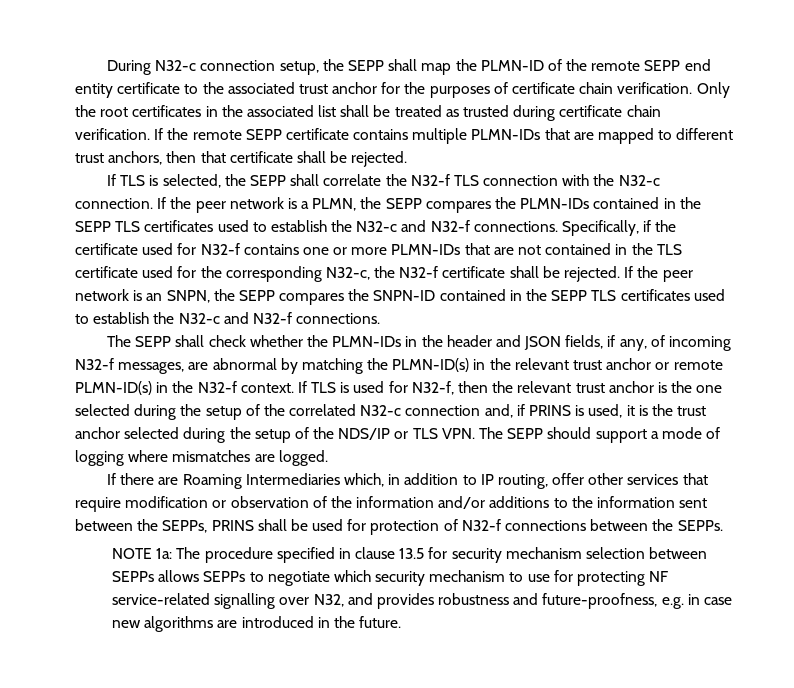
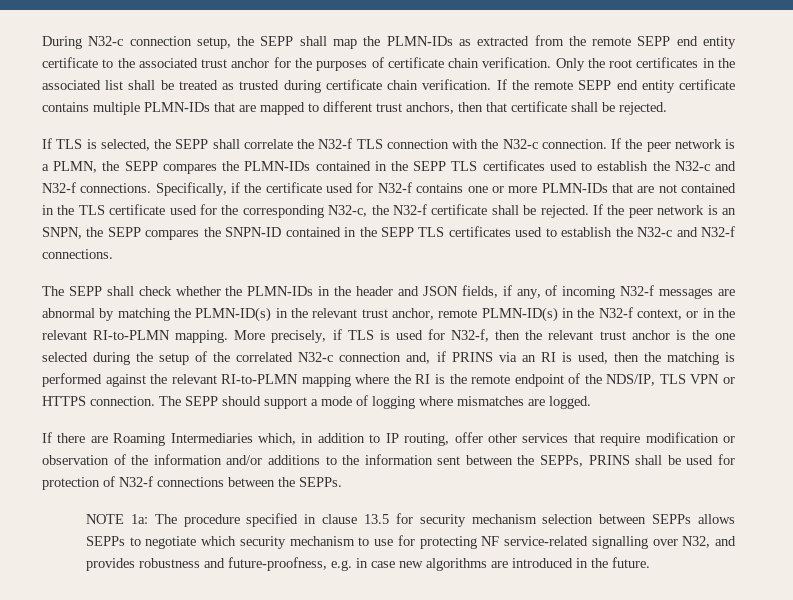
[480,59,562,71] PLMN-ID of -> [386,35,564,46] PLMN-IDs as extracted from
(282, 134) none -> [616,80,675,93] end entity
[118,362,185,374] messages, -> [659,288,714,299] messages
[606,358,670,370] anchor or -> [391,308,434,320] anchor,
[240,381,307,393] context. If -> [637,308,736,320] [42,329,342,343] context, or in the relevant RI-to-PLMN mapping. More precisely, if
[575,404,707,418] [75,427,475,443] is used, it is the trust anchor selected during the setup of the NDS/IP or TLS VPN. -> [498,352,735,365] [42,373,735,387] [42,396,155,406] via an RI is used, then the matching is performed against the relevant RI-to-PLMN mapping where the RI is the remote endpoint of the NDS/IP, TLS VPN or HTTPS connection.

